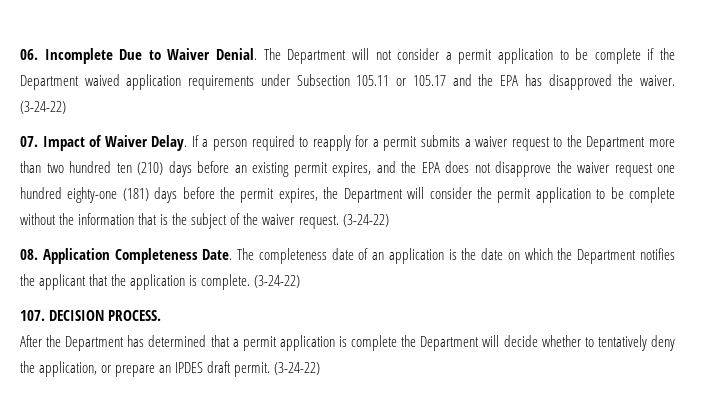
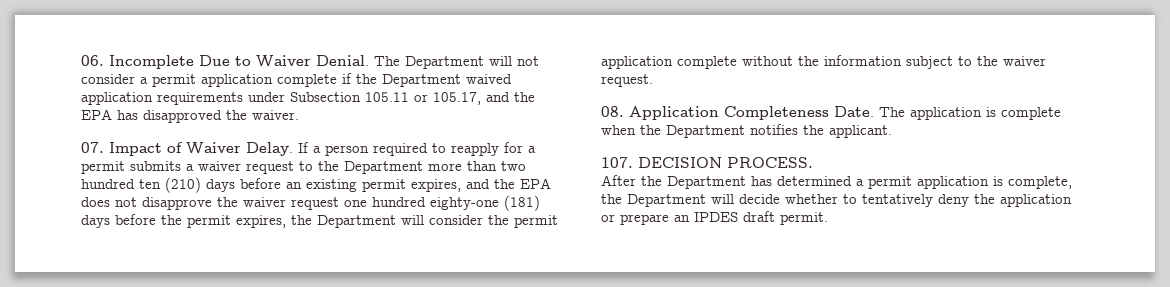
[559,48,589,60] to be -> (273, 80) none
[412,75,446,86] 105.17 -> [433,92,481,105] 105.17,
[20,101,66,114] (3-24-22) -> (299, 115) none
[596,187,624,199] to be -> (673, 62) none
[138,213,241,229] that is the subject of -> [906,56,972,69] subject to
[342,214,389,227] (3-24-22) -> (653, 80) none
[258,248,675,264] [20,274,301,290] completeness date of an application is the date on which the Department notifies the applicant that the application is complete. (3-24-22) -> [910,107,1061,120] [601,124,892,138] application is complete when the Department notifies the applicant.
[210,335,230,347] that -> (852, 181) none
[351,335,398,351] complete -> [1008,176,1072,189] complete,
[39,361,98,377] application, -> [1000,194,1072,207] application
[274,362,321,375] (3-24-22) -> (828, 218) none

